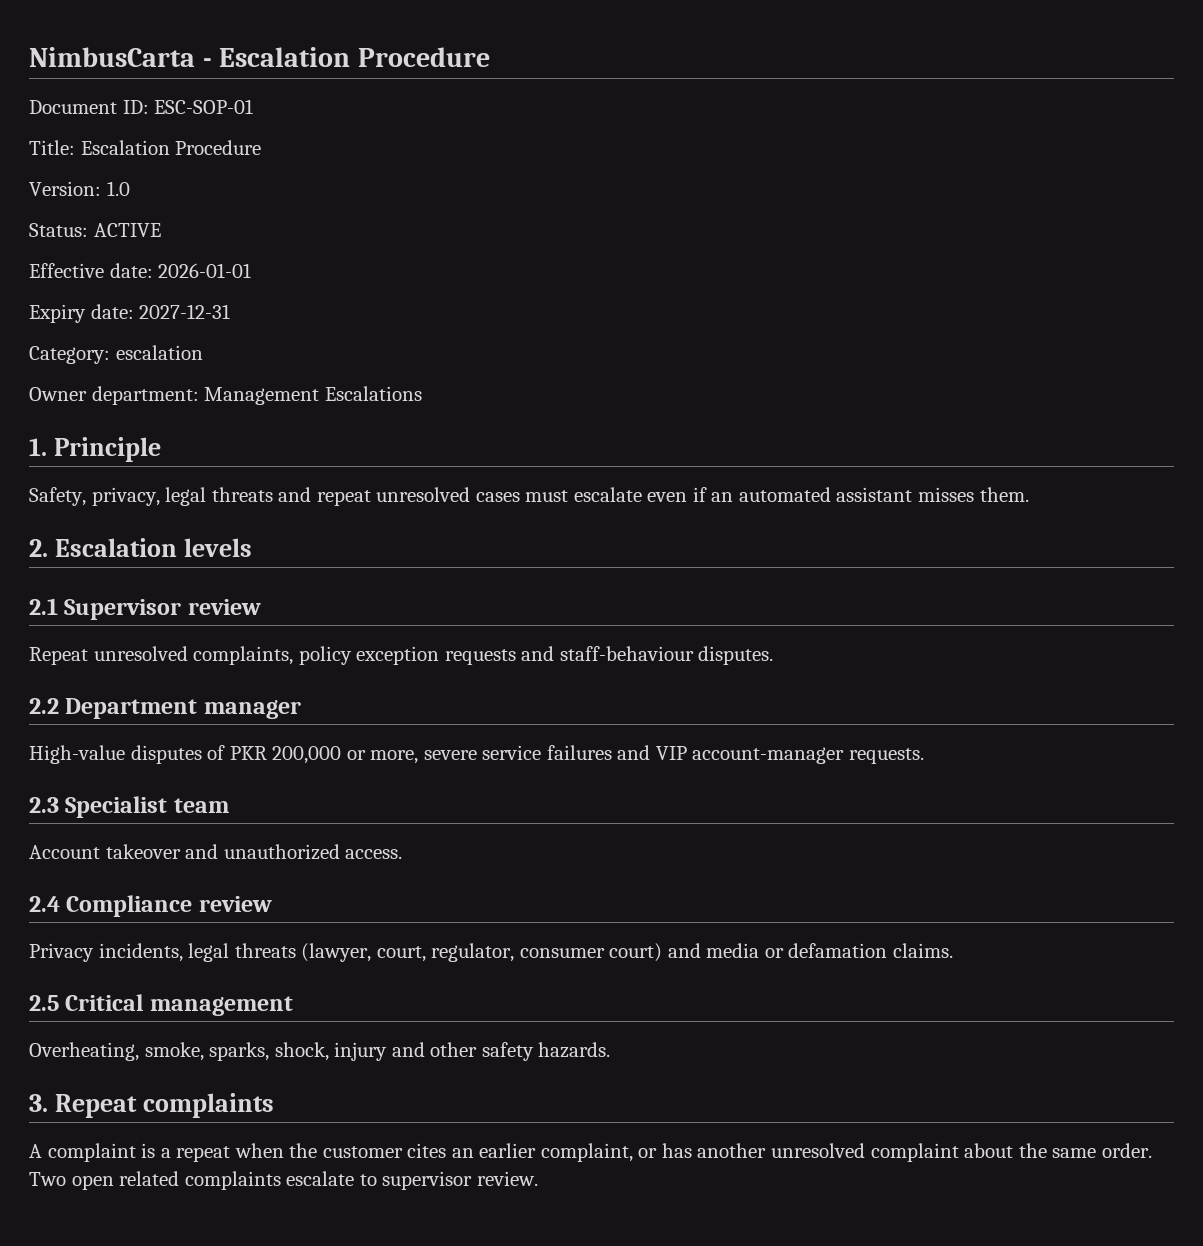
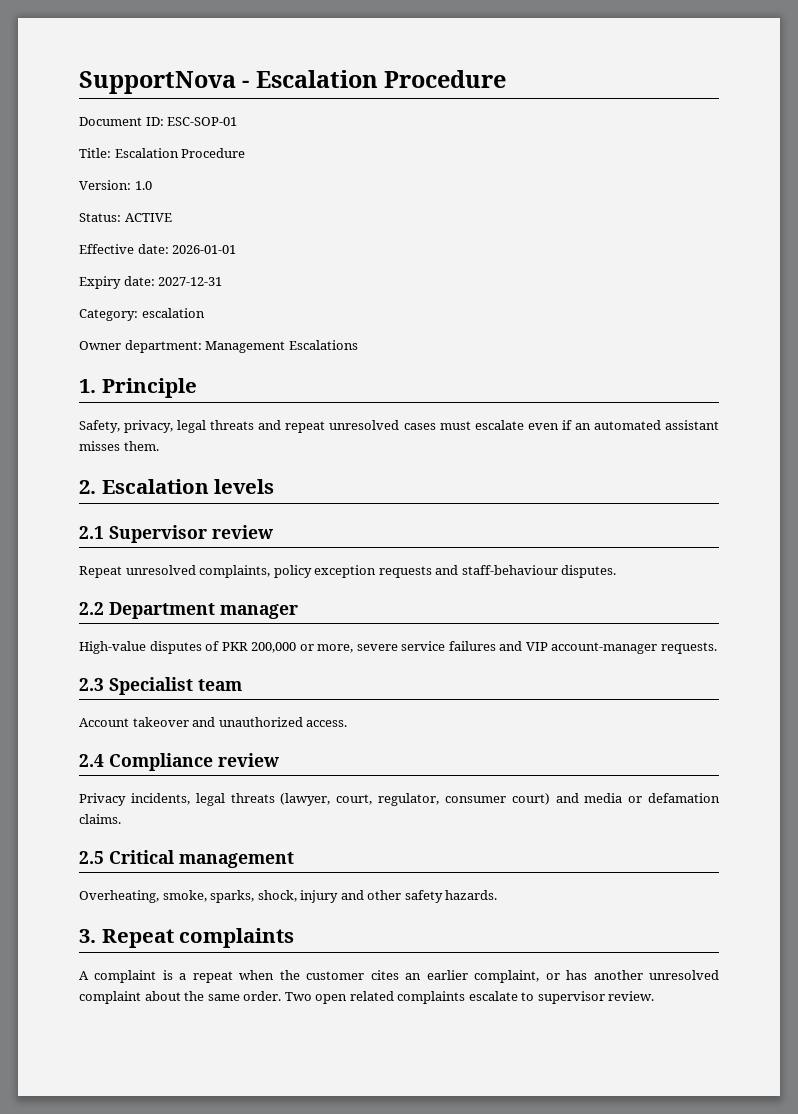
[29,47,195,67] NimbusCarta -> [79,71,236,94] SupportNova

